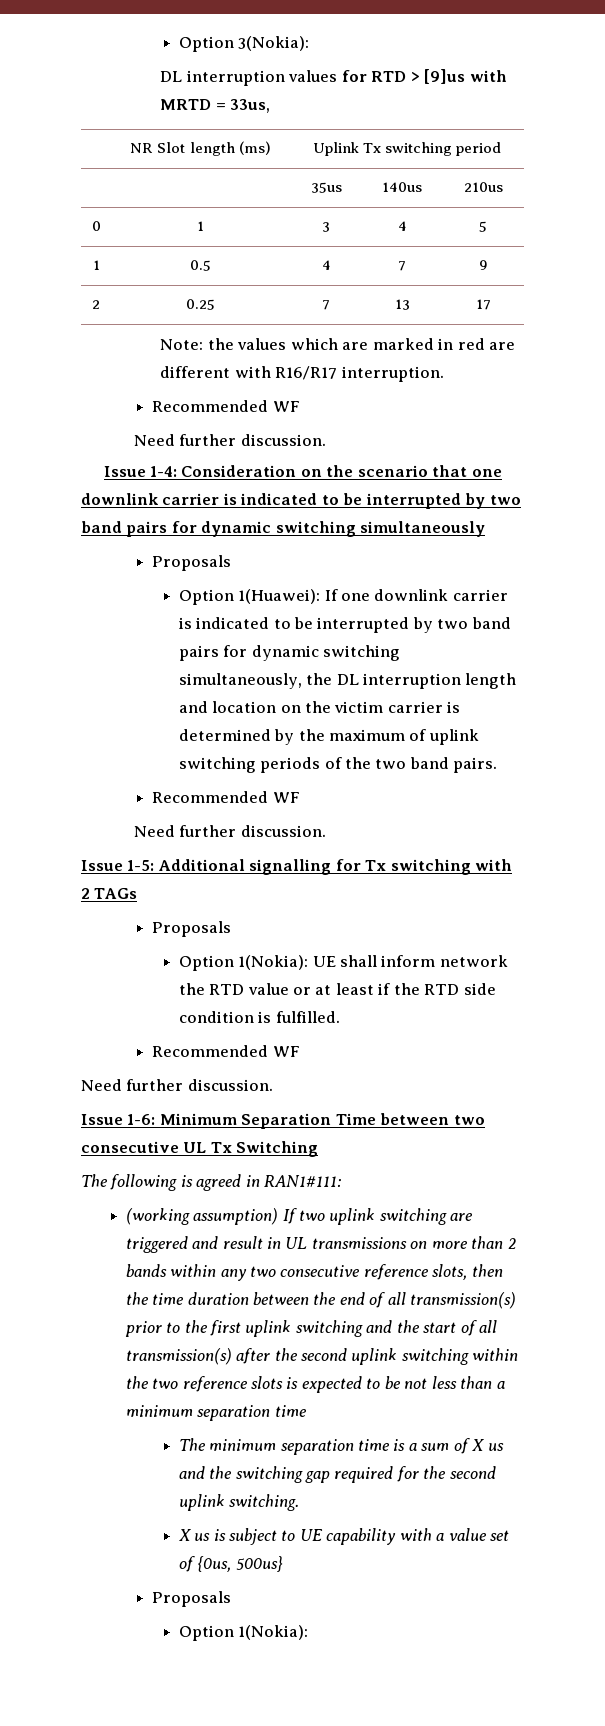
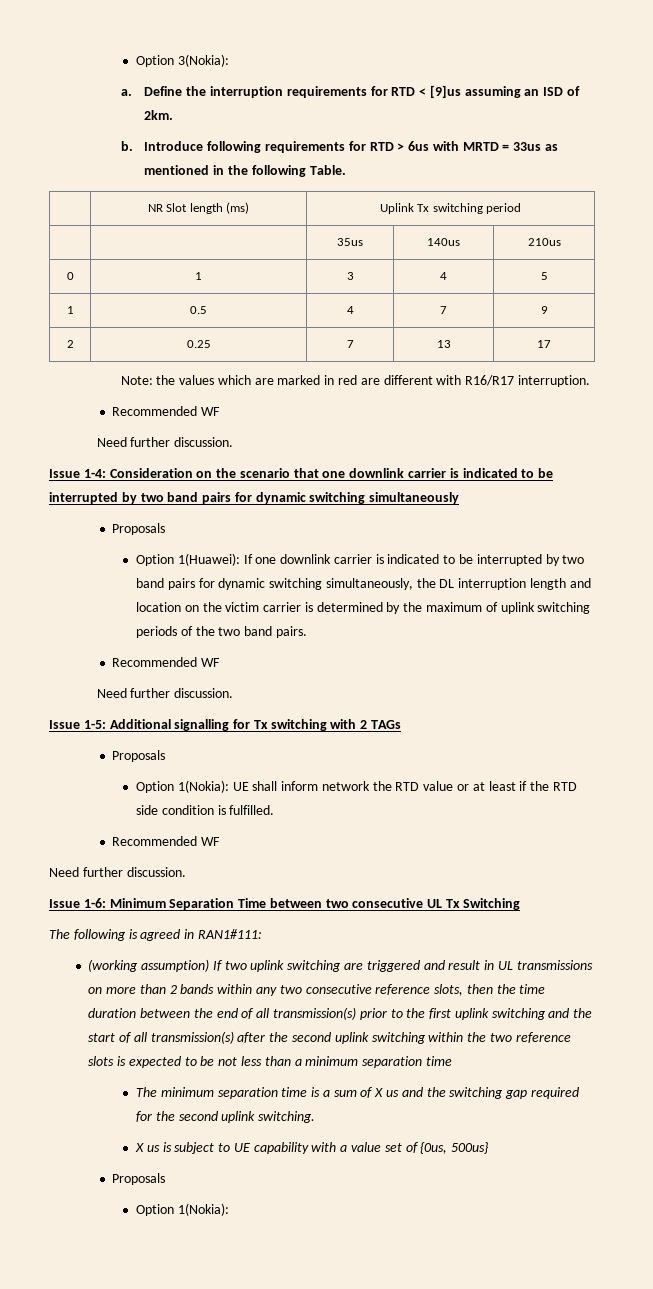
[160,70,338,86] DL interruption values -> [120,85,581,98] [144,110,174,120] [120,141,345,153] a. Define the interruption requirements for RTD < [9]us assuming an ISD of 2km. // b. Introduce following requirements
[424,69,466,84] [9]us -> [408,141,430,151] 6us
[230,99,271,113] 33us, -> [513,142,559,151] [144,165,346,177] 33us as mentioned in the following Table.

